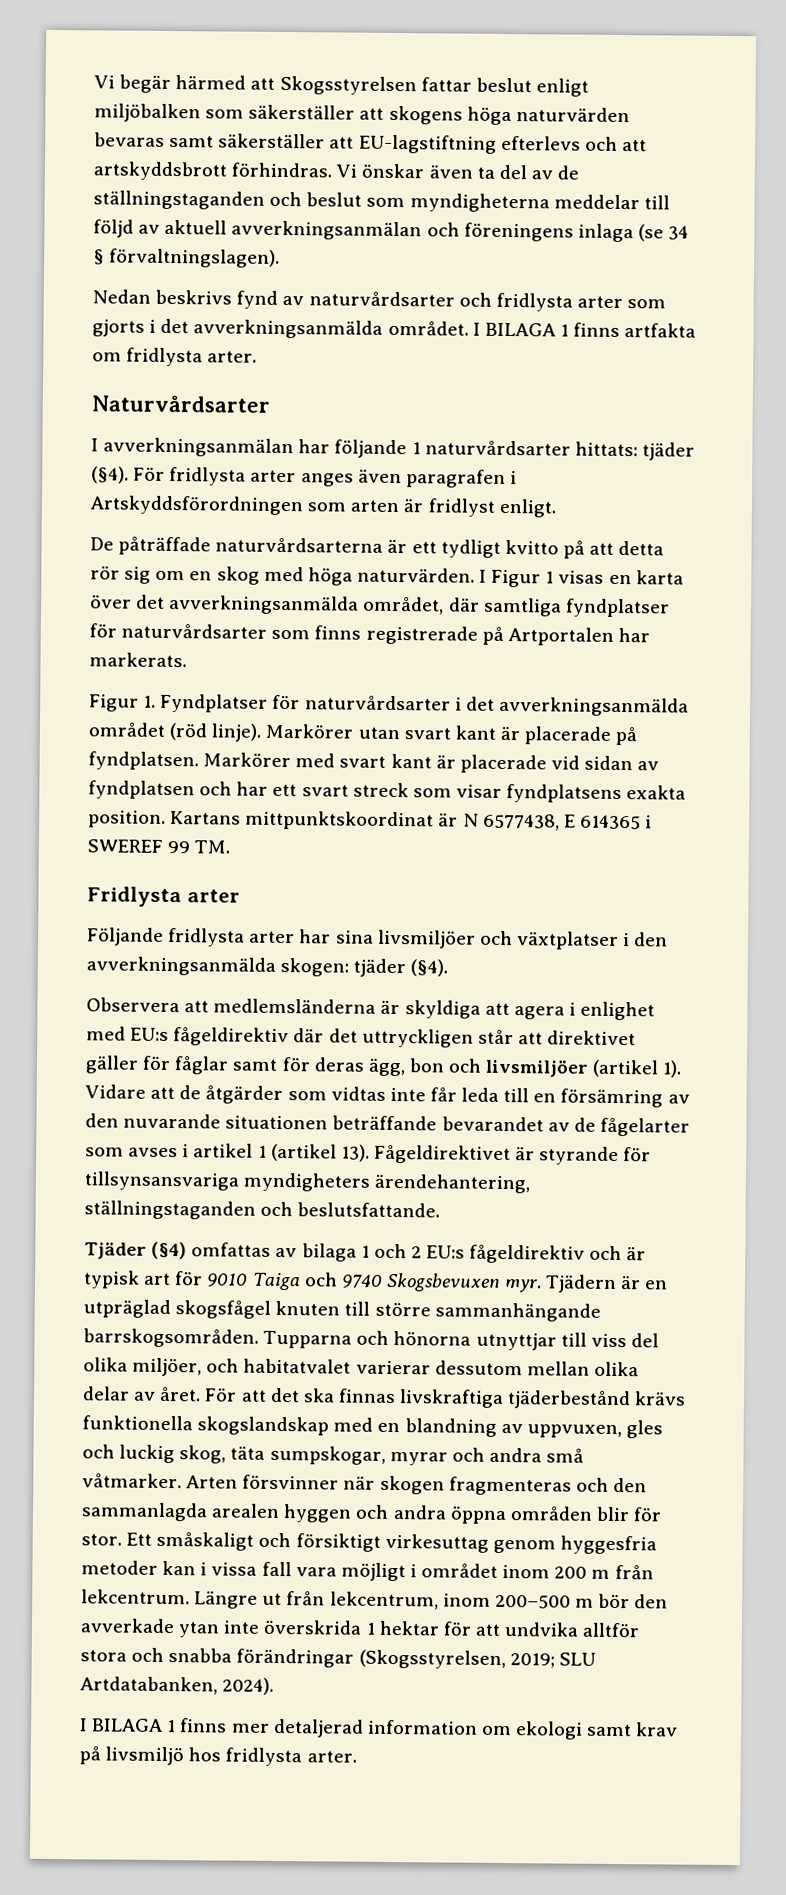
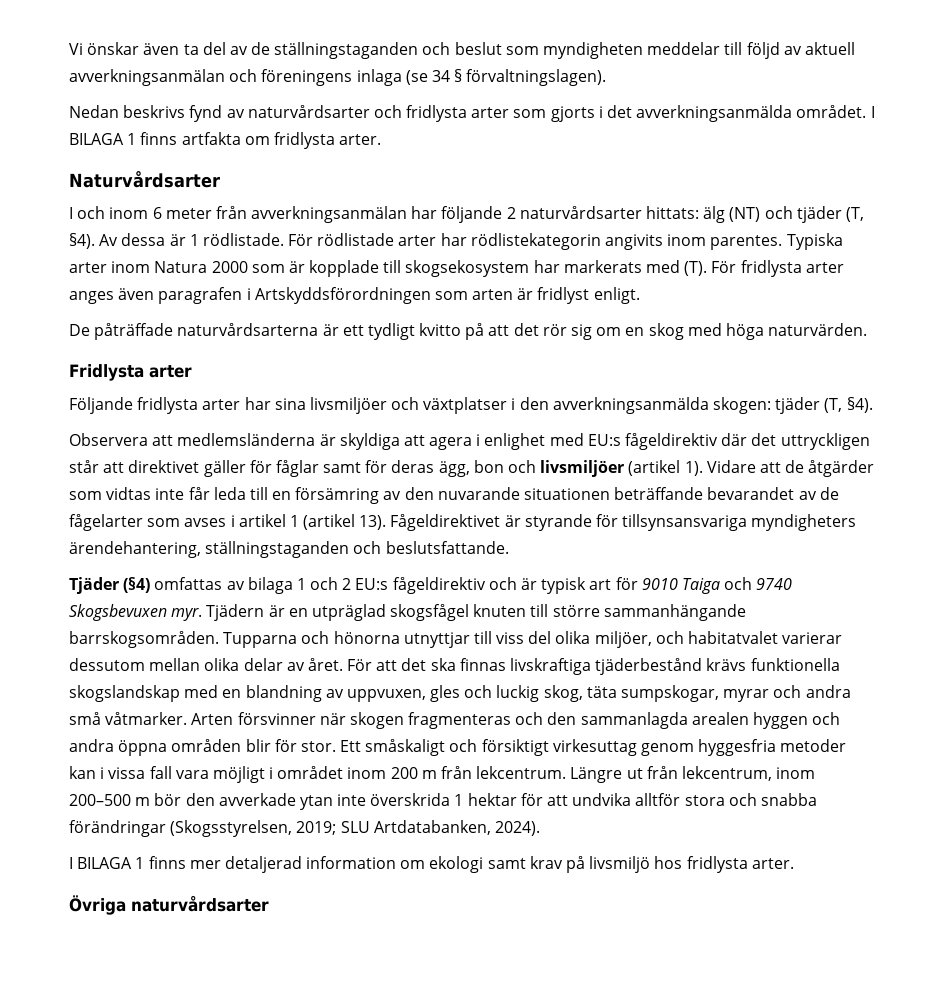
[94,74,589,97] [94,103,630,126] [94,132,647,154] [93,161,358,181] Vi begär härmed att Skogsstyrelsen fattar beslut enligt miljöbalken som säkerställer att skogens höga naturvärden bevaras samt säkerställer att EU-lagstiftning efterlevs och att artskyddsbrott förhindras. Vi -> [69,43,83,55] Vi
[409,193,550,213] myndigheterna -> [543,42,644,59] myndigheten
(99, 445) none -> [77,206,247,219] och inom 6 meter från
[411,442,421,455] 1 -> [506,207,516,219] 2
[641,442,695,461] [91,466,129,484] tjäder (§4). -> [703,206,864,223] [69,233,843,250] [69,260,708,277] älg (NT) och tjäder (T, §4). Av dessa är 1 rödlistade. För rödlistade arter har rödlistekategorin angivits inom parentes. Typiska arter inom Natura 2000 som är kopplade till skogsekosystem har markerats med (T).
[618,540,665,556] detta -> [513,323,539,336] det
[479,569,684,588] [90,594,670,618] [89,623,650,646] [89,652,187,668] [89,693,689,717] [88,722,638,746] [88,751,660,774] [88,780,687,804] [88,810,653,831] [87,839,231,854] I Figur 1 visas en karta över det avverkningsanmälda området, där samtliga fyndplatser för naturvårdsarter som finns registrerade på Artportalen har markerats. // Figur 1. Fyndplatser för naturvårdsarter i det avverkningsanmälda området (röd linje). Markörer utan svart kant är placerade på fyndplatsen. Markörer med svart kant är placerade vid sidan av fyndplatsen och har ett svart streck som visar fyndplatsens exakta position. Kartans mittpunktskoordinat är N 6577438, E 614365 i SWEREF 99 TM. -> (868, 329) none
[410,959,449,977] (§4). -> [824,397,873,413] (T, §4).
(357, 1756) none -> [69,895,269,915] // Övriga naturvårdsarter

